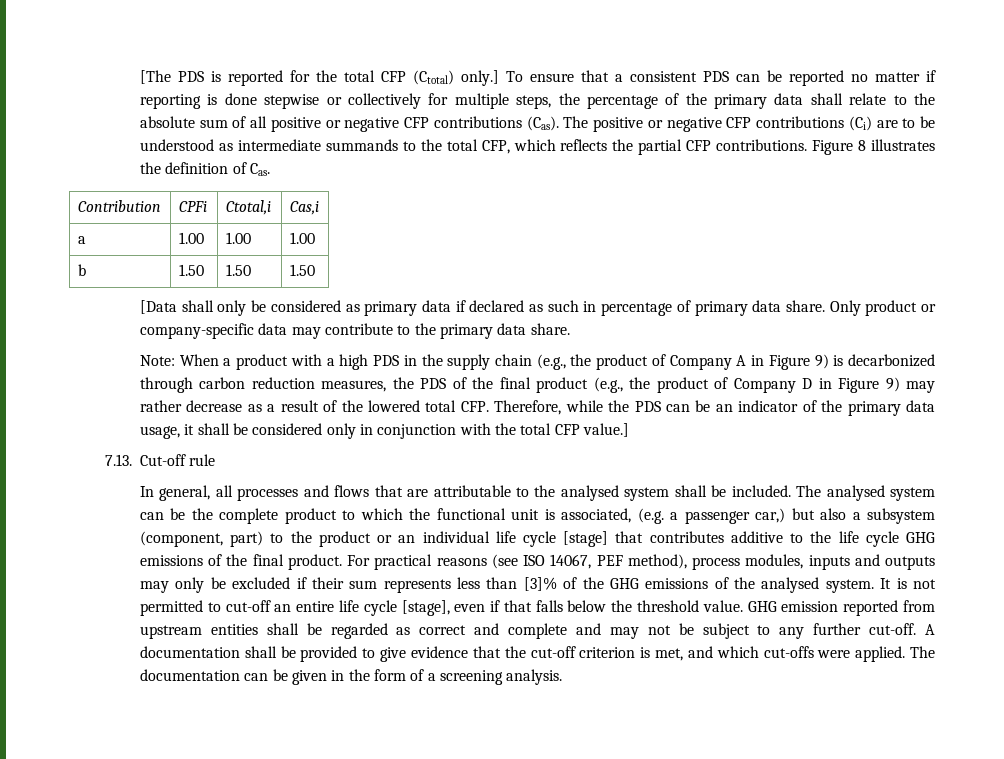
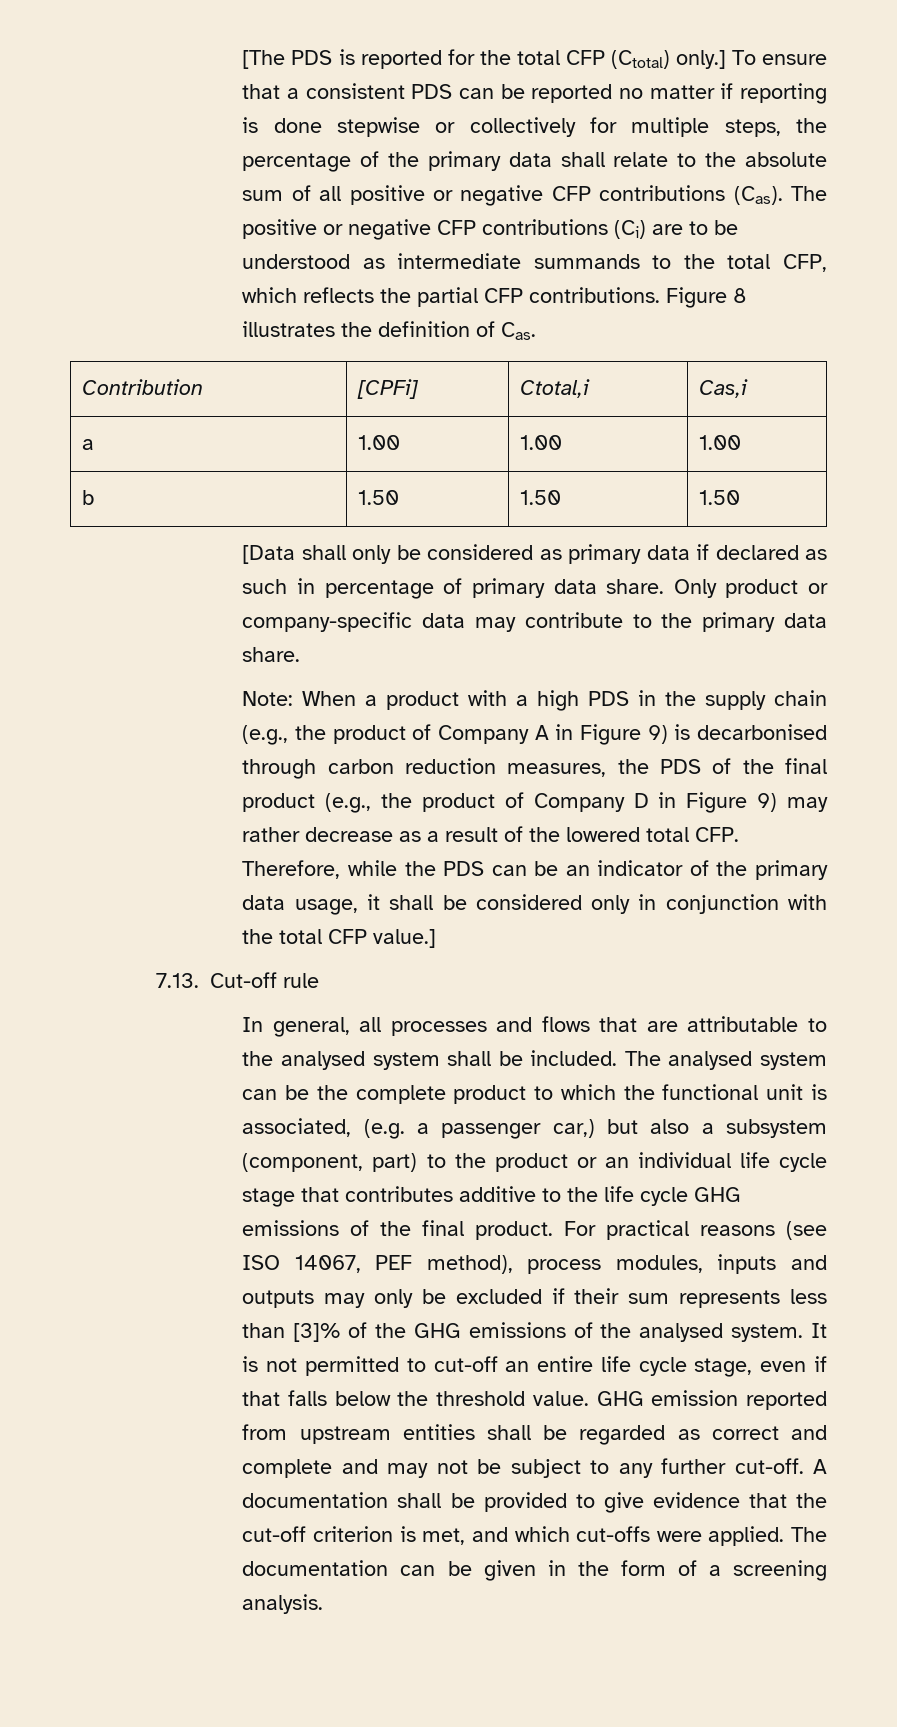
[178,201,207,212] CPFi -> [357,379,420,399] [CPFi]
[847,354,935,367] decarbonized -> [697,724,827,740] decarbonised
[563,531,609,547] [stage] -> [242,1188,296,1207] stage
[401,600,450,616] [stage], -> [694,1358,753,1377] stage,

